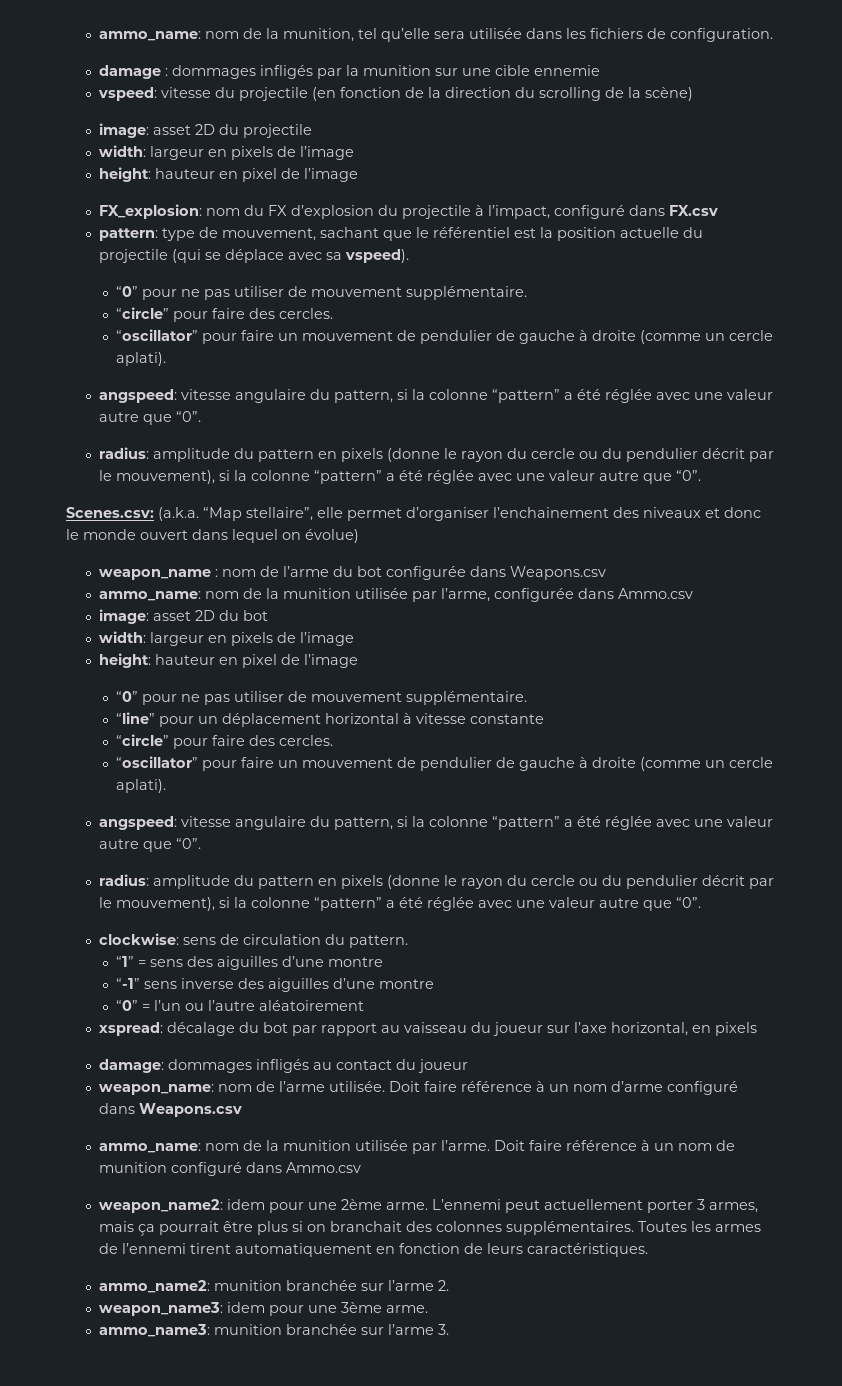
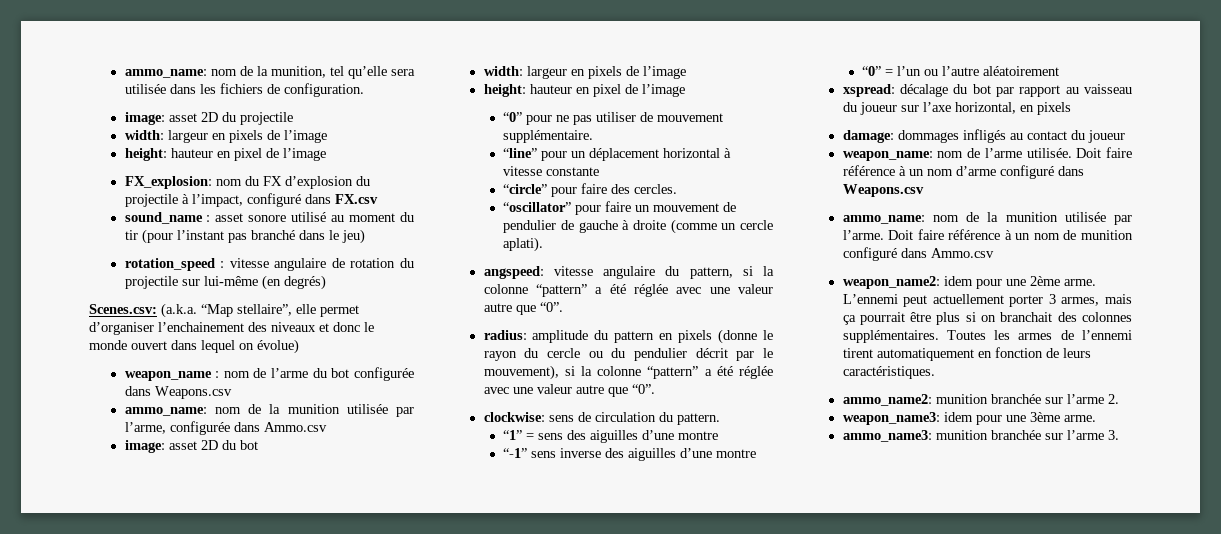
[99,65,601,79] [98,87,694,101] // damage : dommages infligés par la munition sur une cible ennemie // vspeed: vitesse du projectile (en fonction de la direction du scrolling de la scène) -> (364, 90) none
[99,227,704,241] [99,249,410,263] [116,286,528,300] [116,307,334,322] [116,329,774,344] [116,352,167,366] [99,389,774,403] [99,411,202,425] [99,447,775,462] [99,470,702,484] pattern: type de mouvement, sachant que le référentiel est la position actuelle du projectile (qui se déplace avec sa vspeed). // “0” pour ne pas utiliser de mouvement supplémentaire. // “circle” pour faire des cercles. // “oscillator” pour faire un mouvement de pendulier de gauche à droite (comme un cercle aplati). // angspeed: vitesse angulaire du pattern, si la colonne “pattern” a été réglée avec une valeur autre que “0”. // radius: amplitude du pattern en pixels (donne le rayon du cercle ou du pendulier décrit par le mouvement), si la colonne “pattern” a été réglée avec une valeur autre que “0”. -> [124,212,414,224] [124,229,365,244] [124,258,414,271] [124,275,326,290] sound_name : asset sonore utilisé au moment du tir (pour l’instant pas branché dans le jeu) // rotation_speed : vitesse angulaire de rotation du projectile sur lui-même (en degrés)

